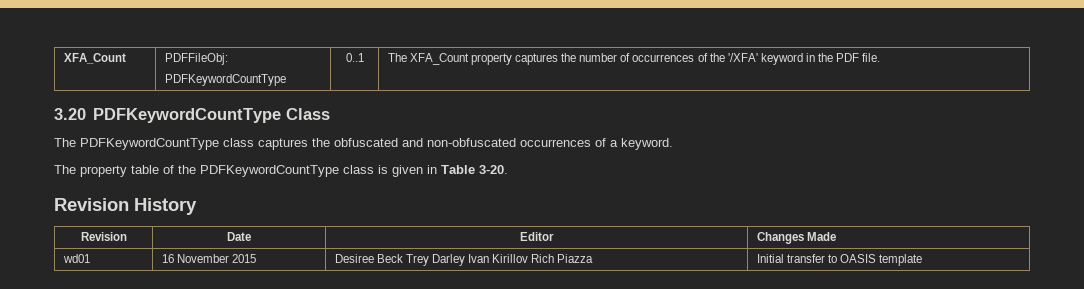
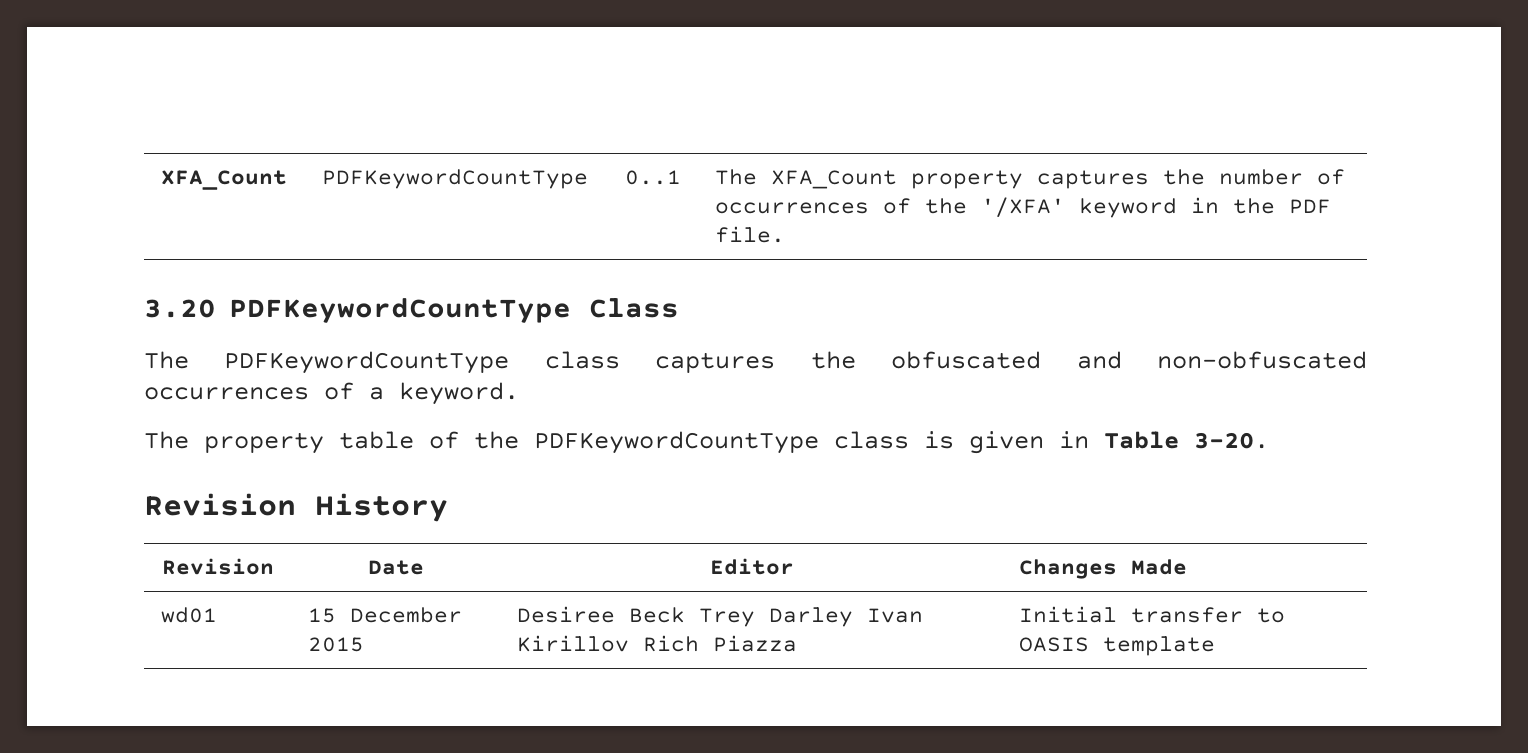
[164,53,228,65] PDFFileObj: // -> (288, 180) none
[161,254,229,263] 16 November -> [308,607,463,623] 15 December

